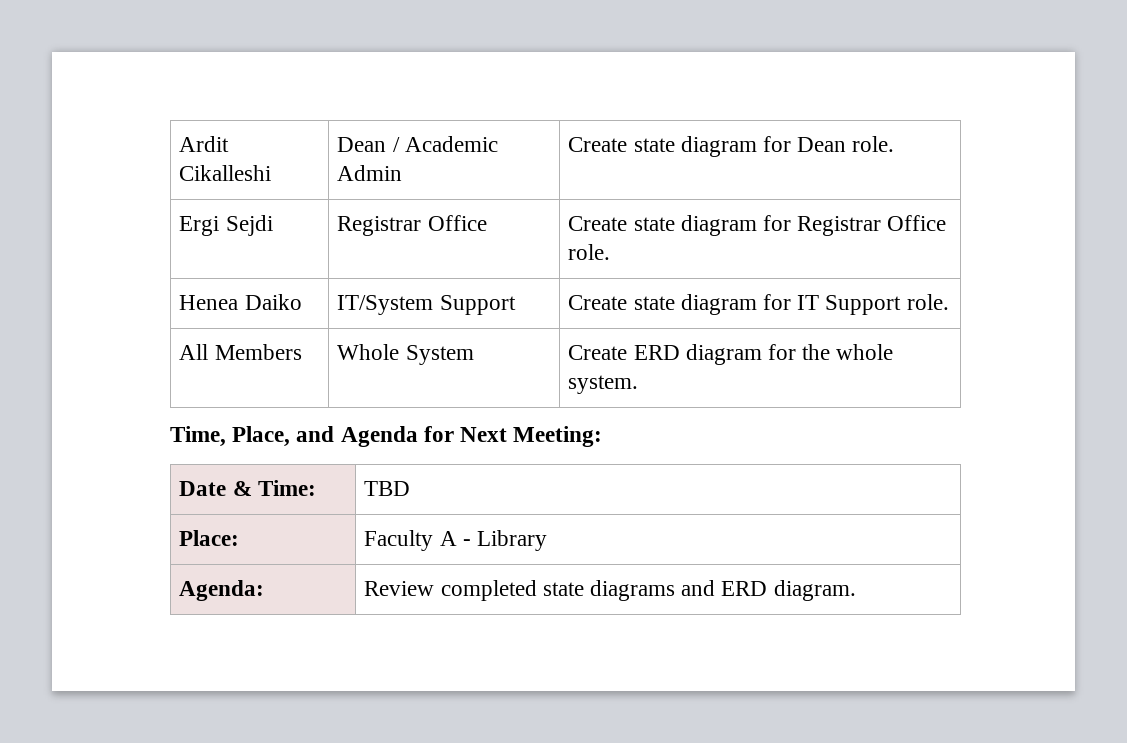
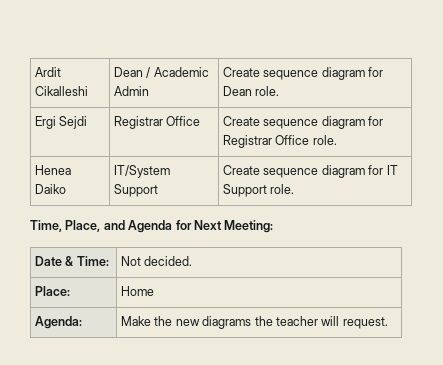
[633,138,675,152] state -> [263,70,319,80] sequence
[633,217,675,231] state -> [263,119,319,129] sequence
[633,296,675,310] state -> [263,168,319,178] sequence
[179,344,302,360] [337,344,474,365] [568,344,894,365] [568,375,639,394] // All Members | Whole System | Create ERD diagram for the whole system. -> (295, 189) none
[364,481,411,496] TBD -> [121,256,193,266] Not decided.
[364,530,547,551] [179,580,265,601] [364,580,856,601] Faculty A - Library // Agenda: | Review completed state diagrams and ERD diagram. -> [121,286,155,296] [35,316,83,329] [121,316,388,329] Home // Agenda: | Make the new diagrams the teacher will request.

